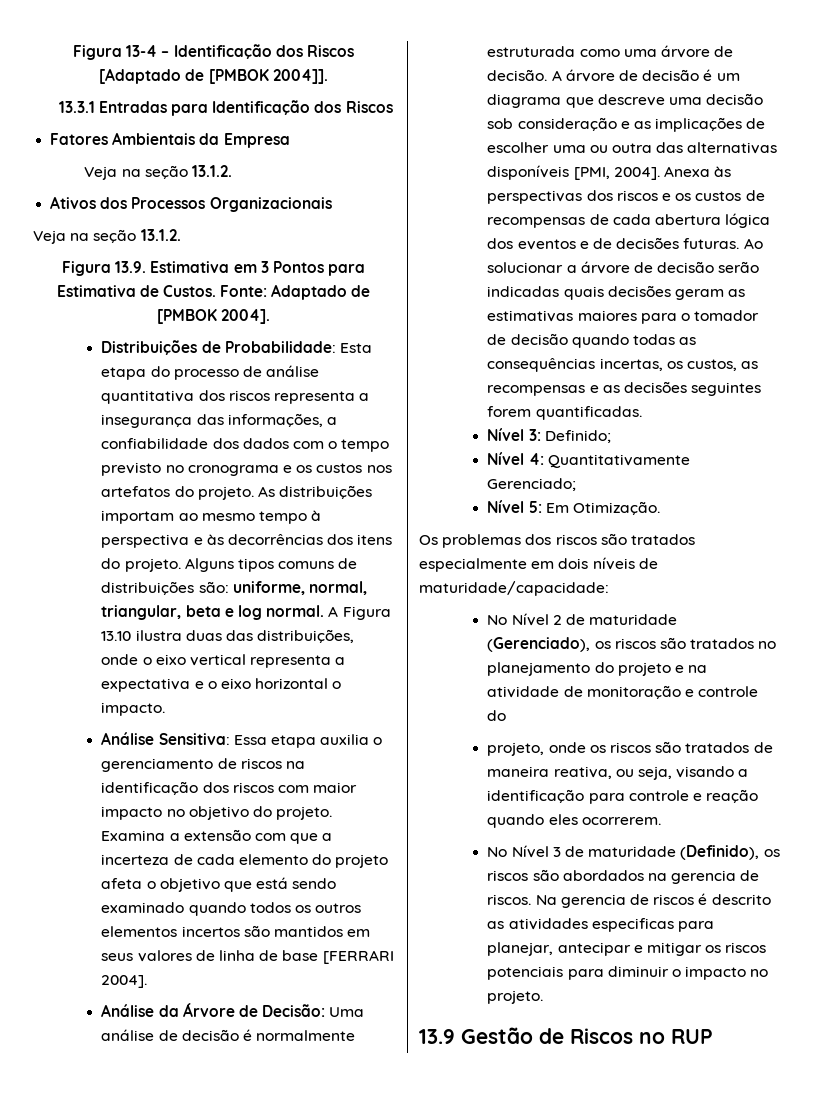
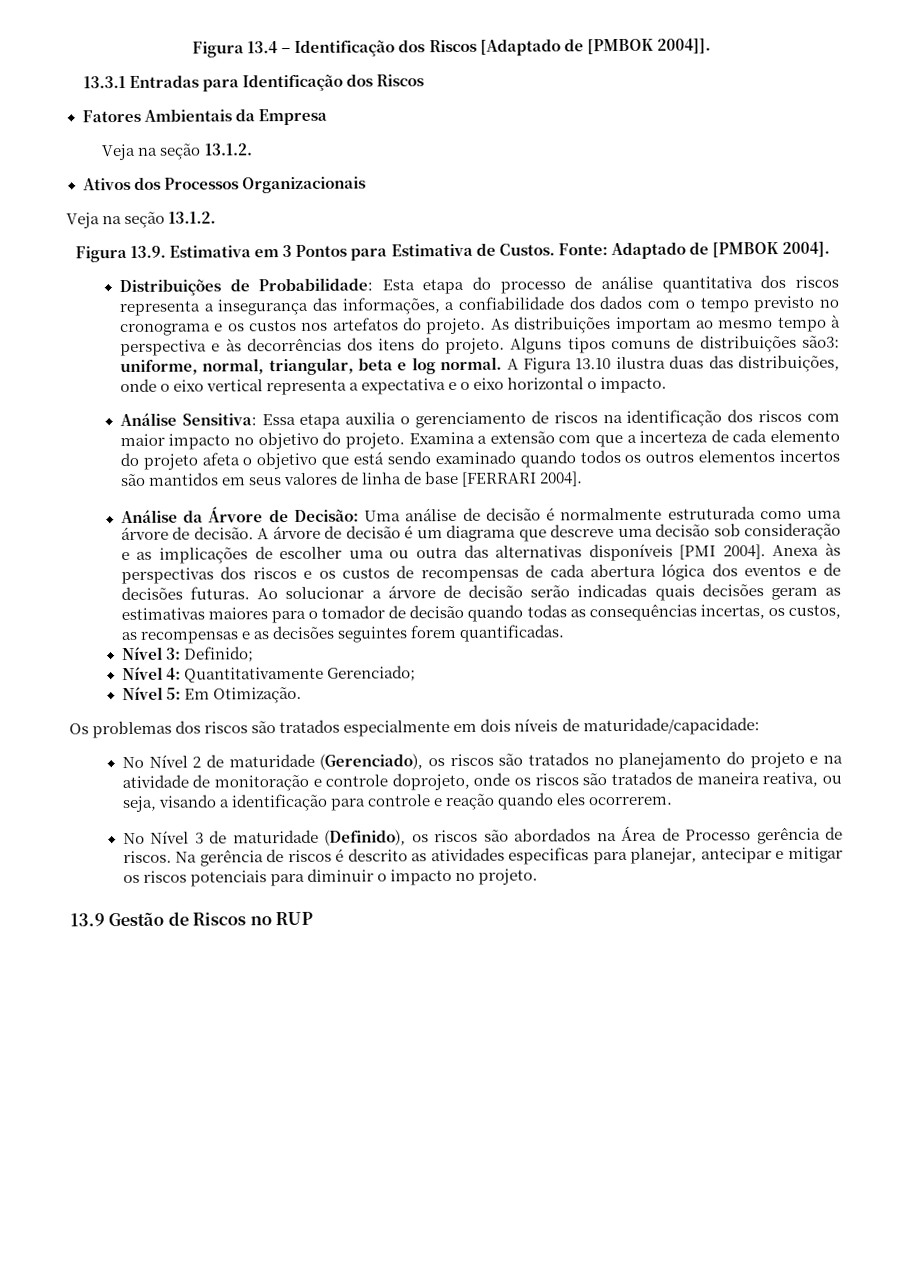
[73,45,158,60] Figura 13-4 -> [192,41,279,58] Figura 13.4
[198,581,229,593] são: -> [802,335,841,348] são3:
[573,167,610,180] [PMI, -> [679,544,717,560] [PMI
[487,710,507,721] [487,742,545,756] do // projeto, -> [391,772,470,791] doprojeto,
[671,870,737,884] gerencia -> [621,825,821,845] Área de Processo gerência
[560,894,626,908] gerencia -> [199,850,264,867] gerência

